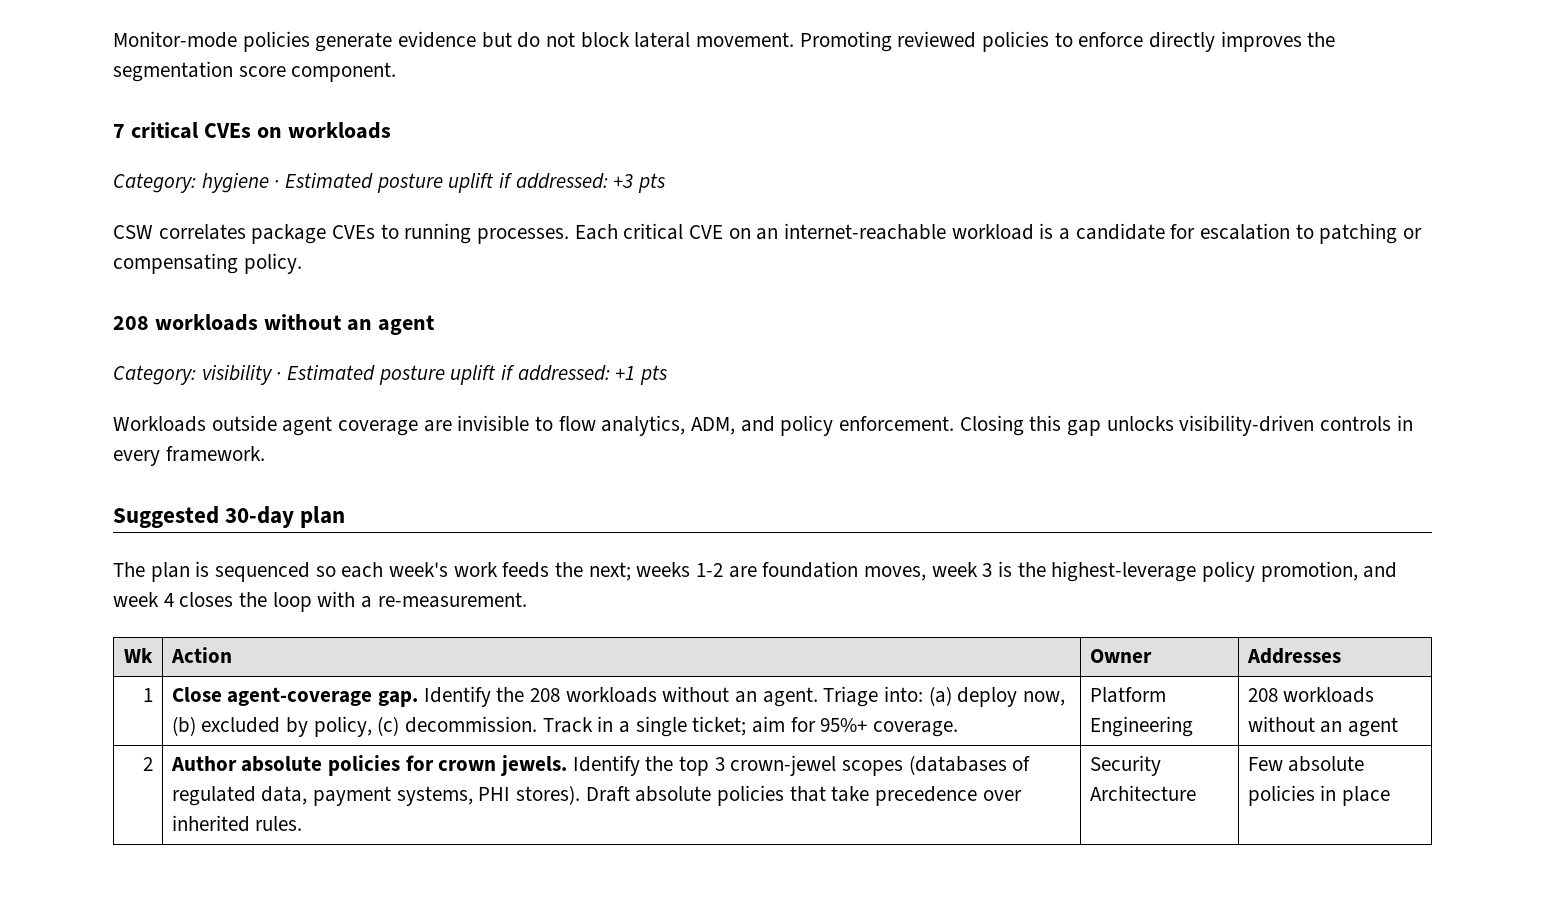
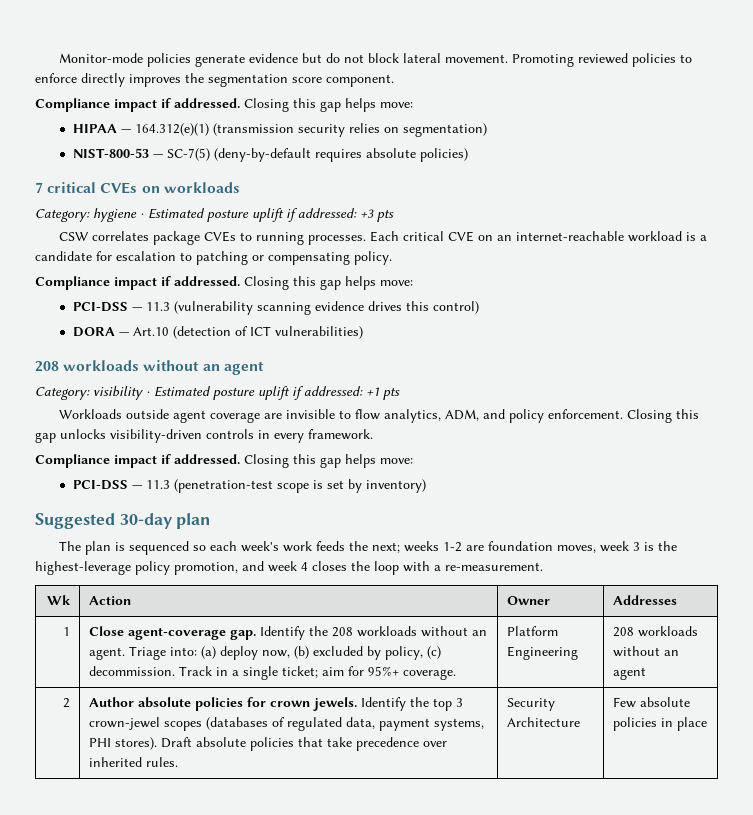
(397, 72) none -> [35,98,413,112] [73,123,488,137] [73,148,469,162] // Compliance impact if addressed. Closing this gap helps move: // HIPAA — 164.312(e)(1) (transmission security relies on segmentation) // NIST-800-53 — SC-7(5) (deny-by-default requires absolute policies)
(302, 263) none -> [35,276,413,290] [73,301,480,315] [73,326,364,339] // Compliance impact if addressed. Closing this gap helps move: // PCI-DSS — 11.3 (vulnerability scanning evidence drives this control) // DORA — Art.10 (detection of ICT vulnerabilities)
(265, 454) none -> [35,454,413,468] [73,479,427,493] // Compliance impact if addressed. Closing this gap helps move: // PCI-DSS — 11.3 (penetration-test scope is set by inventory)

